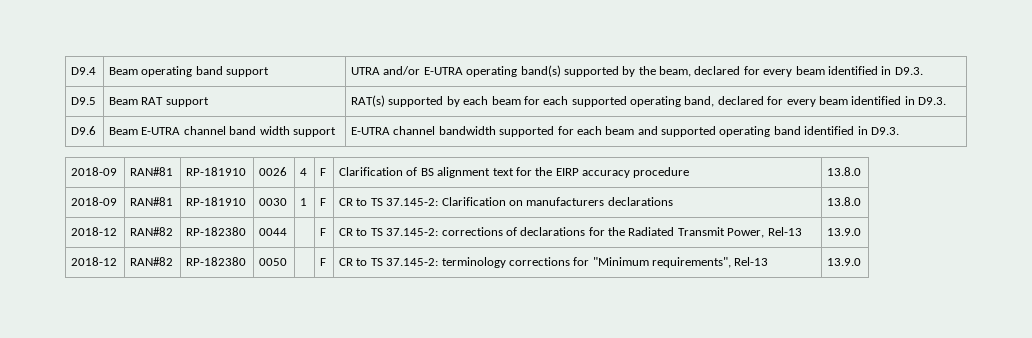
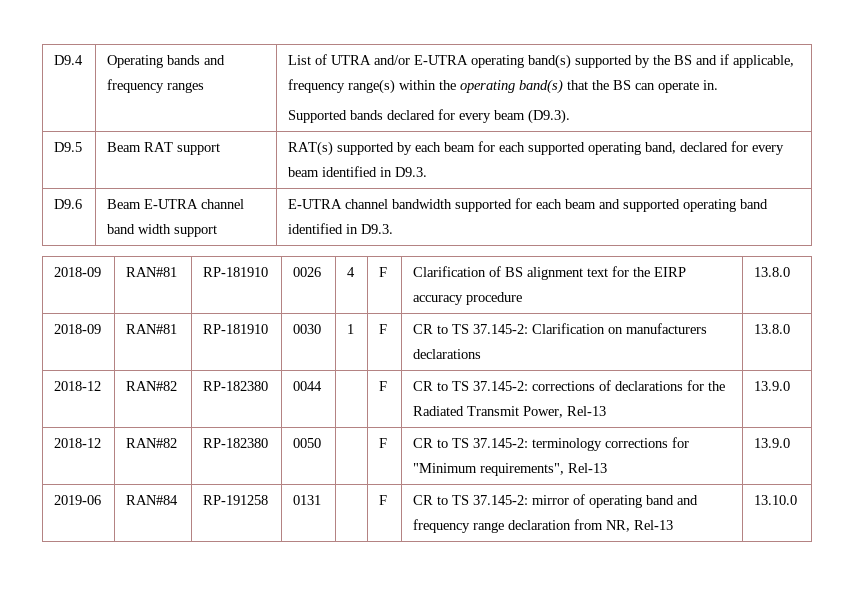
[109,66,270,77] Beam operating band support | -> [107,55,226,68] [107,79,205,93] [288,54,328,65] Operating bands and frequency ranges | List of
[659,66,923,77] beam, declared for every beam identified in D9.3. -> [674,54,795,68] [288,79,719,94] [288,109,571,124] BS and if applicable, frequency range(s) within the operating band(s) that the BS can operate in. // Supported bands declared for every beam (D9.3).
(862, 262) none -> [54,495,102,505] [126,495,179,505] [203,495,269,505] [293,495,322,505] [379,495,388,505] [413,494,699,508] [413,519,674,533] [754,495,798,505] // 2019-06 | RAN#84 | RP-191258 | 0131 | | F | CR to TS 37.145-2: mirror of operating band and frequency range declaration from NR, Rel-13 | 13.10.0

